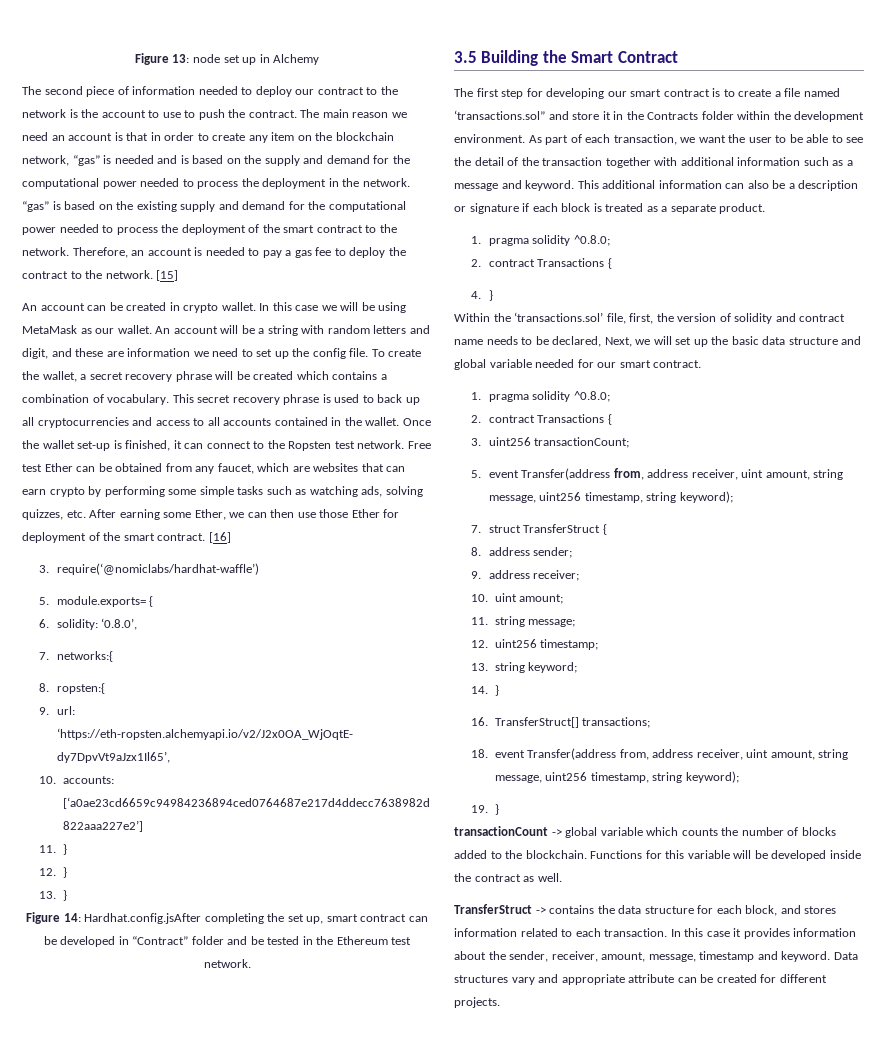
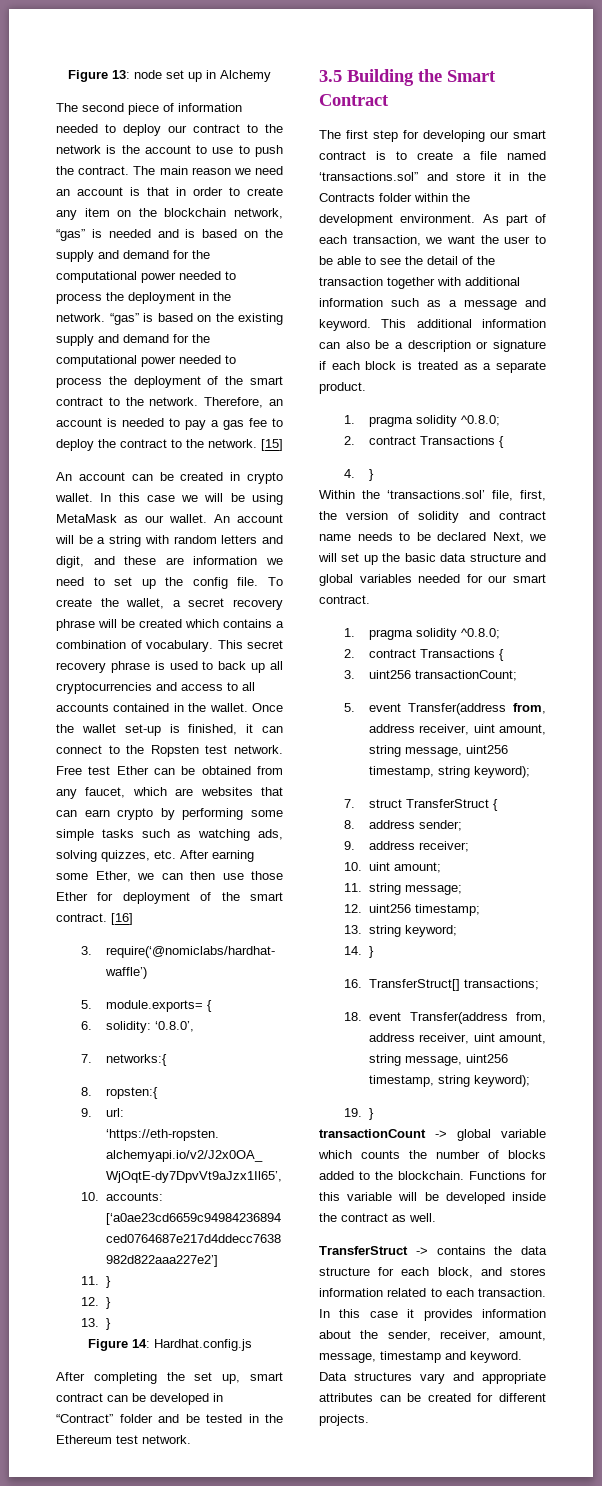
[84,913,202,924] Hardhat.config.jsAfter -> [153,1339,252,1351] [56,1372,85,1381] Hardhat.config.js // After
[552,336,602,347] declared, -> [437,532,486,541] declared
[489,359,532,368] variable -> [359,574,412,583] variables
[628,974,675,983] attribute -> [319,1393,373,1402] attributes

